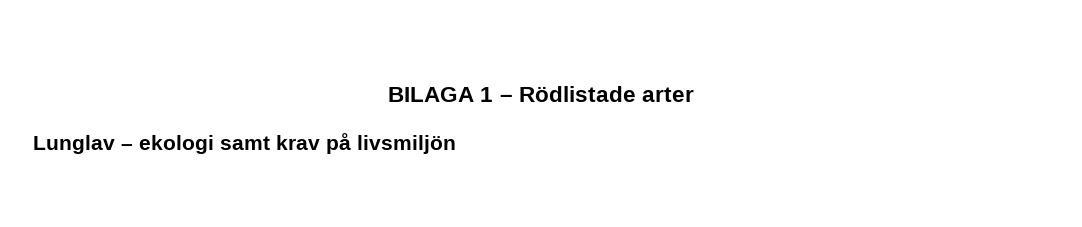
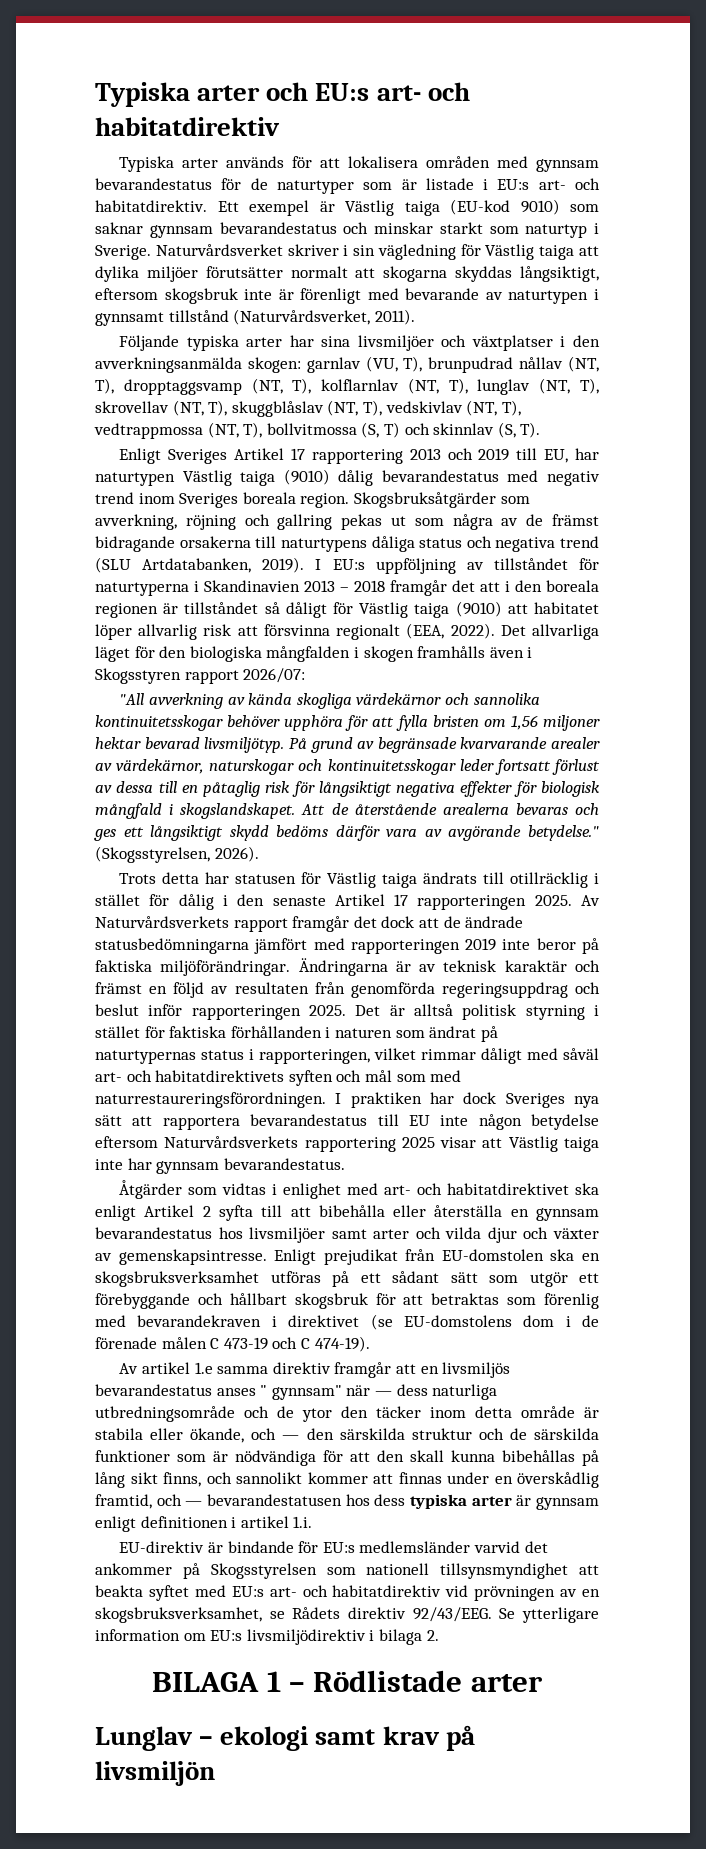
(388, 94) none -> [95,82,470,107] [95,117,280,136] [119,156,599,172] [95,178,601,194] [95,199,599,216] [95,222,599,238] [95,244,599,260] [95,266,599,282] [95,288,599,304] [95,309,415,326] [119,335,600,351] [95,356,599,373] [95,378,599,395] [95,400,521,417] [94,422,541,439] [119,448,599,464] [95,469,600,486] [95,492,530,508] [95,514,600,530] [95,536,599,552] [95,557,599,574] [95,580,599,596] [95,601,599,618] [95,623,599,640] [95,646,533,662] [95,668,306,684] [119,693,540,709] [95,715,600,731] [95,737,600,753] [95,759,600,775] [95,781,600,797] [95,803,599,819] [94,825,599,841] [95,846,259,863] [119,872,600,888] [95,894,600,910] [95,916,524,932] [95,938,599,954] [95,958,600,976] [95,982,600,998] [95,1004,599,1020] [95,1026,498,1042] [95,1048,599,1064] [95,1070,462,1086] [95,1092,599,1108] [95,1114,599,1130] [95,1136,599,1152] [95,1158,345,1174] [119,1180,599,1199] [95,1205,599,1221] [95,1227,599,1243] [95,1249,600,1265] [95,1271,599,1287] [95,1293,599,1309] [95,1314,599,1330] [95,1336,370,1352] [119,1362,511,1378] [95,1384,498,1400] [95,1406,599,1422] [95,1428,599,1443] [95,1450,599,1466] [95,1472,599,1488] [95,1494,599,1510] [95,1516,313,1532] [119,1541,548,1553] [95,1563,599,1579] [95,1585,600,1601] [95,1607,599,1623] [95,1629,439,1645] Typiska arter och EU:s art- och habitatdirektiv // Typiska arter används för att lokalisera områden med gynnsam bevarandestatus för de naturtyper som är listade i EU:s art- och habitatdirektiv. Ett exempel är Västlig taiga (EU-kod 9010) som saknar gynnsam bevarandestatus och minskar starkt som naturtyp i Sverige. Naturvårdsverket skriver i sin vägledning för Västlig taiga att dylika miljöer förutsätter normalt att skogarna skyddas långsiktigt, eftersom skogsbruk inte är förenligt med bevarande av naturtypen i gynnsamt tillstånd (Naturvårdsverket, 2011). // Följande typiska arter har sina livsmiljöer och växtplatser i den avverkningsanmälda skogen: garnlav (VU, T), brunpudrad nållav (NT, T), dropptaggsvamp (NT, T), kolflarnlav (NT, T), lunglav (NT, T), skrovellav (NT, T), skuggblåslav (NT, T), vedskivlav (NT, T), vedtrappmossa (NT, T), bollvitmossa (S, T) och skinnlav (S, T). // Enligt Sveriges Artikel 17 rapportering 2013 och 2019 till EU, har naturtypen Västlig taiga (9010) dålig bevarandestatus med negativ trend inom Sveriges boreala region. Skogsbruksåtgärder som avverkning, röjning och gallring pekas ut som några av de främst bidragande orsakerna till naturtypens dåliga status och negativa trend (SLU Artdatabanken, 2019). I EU:s uppföljning av tillståndet för naturtyperna i Skandinavien 2013 – 2018 framgår det att i den boreala regionen är tillståndet så dåligt för Västlig taiga (9010) att habitatet löper allvarlig risk att försvinna regionalt (EEA, 2022). Det allvarliga läget för den biologiska mångfalden i skogen framhålls även i Skogsstyren rapport 2026/07: // "All avverkning av kända skogliga värdekärnor och sannolika kontinuitetsskogar behöver upphöra för att fylla bristen om 1,56 miljoner hektar bevarad livsmiljötyp. På grund av begränsade kvarvarande arealer av värdekärnor, naturskogar och kontinuitetsskogar leder fortsatt förlust av dessa till en påtaglig risk för långsiktigt negativa effekter för biologisk mångfald i skogslandskapet. Att de återstående arealerna bevaras och ges ett långsiktigt skydd bedöms därför vara av avgörande betydelse." (Skogsstyrelsen, 2026). // Trots detta har statusen för Västlig taiga ändrats till otillräcklig i stället för dålig i den senaste Artikel 17 rapporteringen 2025. Av Naturvårdsverkets rapport framgår det dock att de ändrade statusbedömningarna jämfört med rapporteringen 2019 inte beror på faktiska miljöförändringar. Ändringarna är av teknisk karaktär och främst en följd av resultaten från genomförda regeringsuppdrag och beslut inför rapporteringen 2025. Det är alltså politisk styrning i stället för faktiska förhållanden i naturen som ändrat på naturtypernas status i rapporteringen, vilket rimmar dåligt med såväl art- och habitatdirektivets syften och mål som med naturrestaureringsförordningen. I praktiken har dock Sveriges nya sätt att rapportera bevarandestatus till EU inte någon betydelse eftersom Naturvårdsverkets rapportering 2025 visar att Västlig taiga inte har gynnsam bevarandestatus. // Åtgärder som vidtas i enlighet med art- och habitatdirektivet ska enligt Artikel 2 syfta till att bibehålla eller återställa en gynnsam bevarandestatus hos livsmiljöer samt arter och vilda djur och växter av gemenskapsintresse. Enligt prejudikat från EU-domstolen ska en skogsbruksverksamhet utföras på ett sådant sätt som utgör ett förebyggande och hållbart skogsbruk för att betraktas som förenlig med bevarandekraven i direktivet (se EU-domstolens dom i de förenade målen C 473-19 och C 474-19). // Av artikel 1.e samma direktiv framgår att en livsmiljös bevarandestatus anses " gynnsam" när — dess naturliga utbredningsområde och de ytor den täcker inom detta område är stabila eller ökande, och — den särskilda struktur och de särskilda funktioner som är nödvändiga för att den skall kunna bibehållas på lång sikt finns, och sannolikt kommer att finnas under en överskådlig framtid, och — bevarandestatusen hos dess typiska arter är gynnsam enligt definitionen i artikel 1.i. // EU-direktiv är bindande för EU:s medlemsländer varvid det ankommer på Skogsstyrelsen som nationell tillsynsmyndighet att beakta syftet med EU:s art- och habitatdirektiv vid prövningen av en skogsbruksverksamhet, se Rådets direktiv 92/43/EEG. Se ytterligare information om EU:s livsmiljödirektiv i bilaga 2. //

